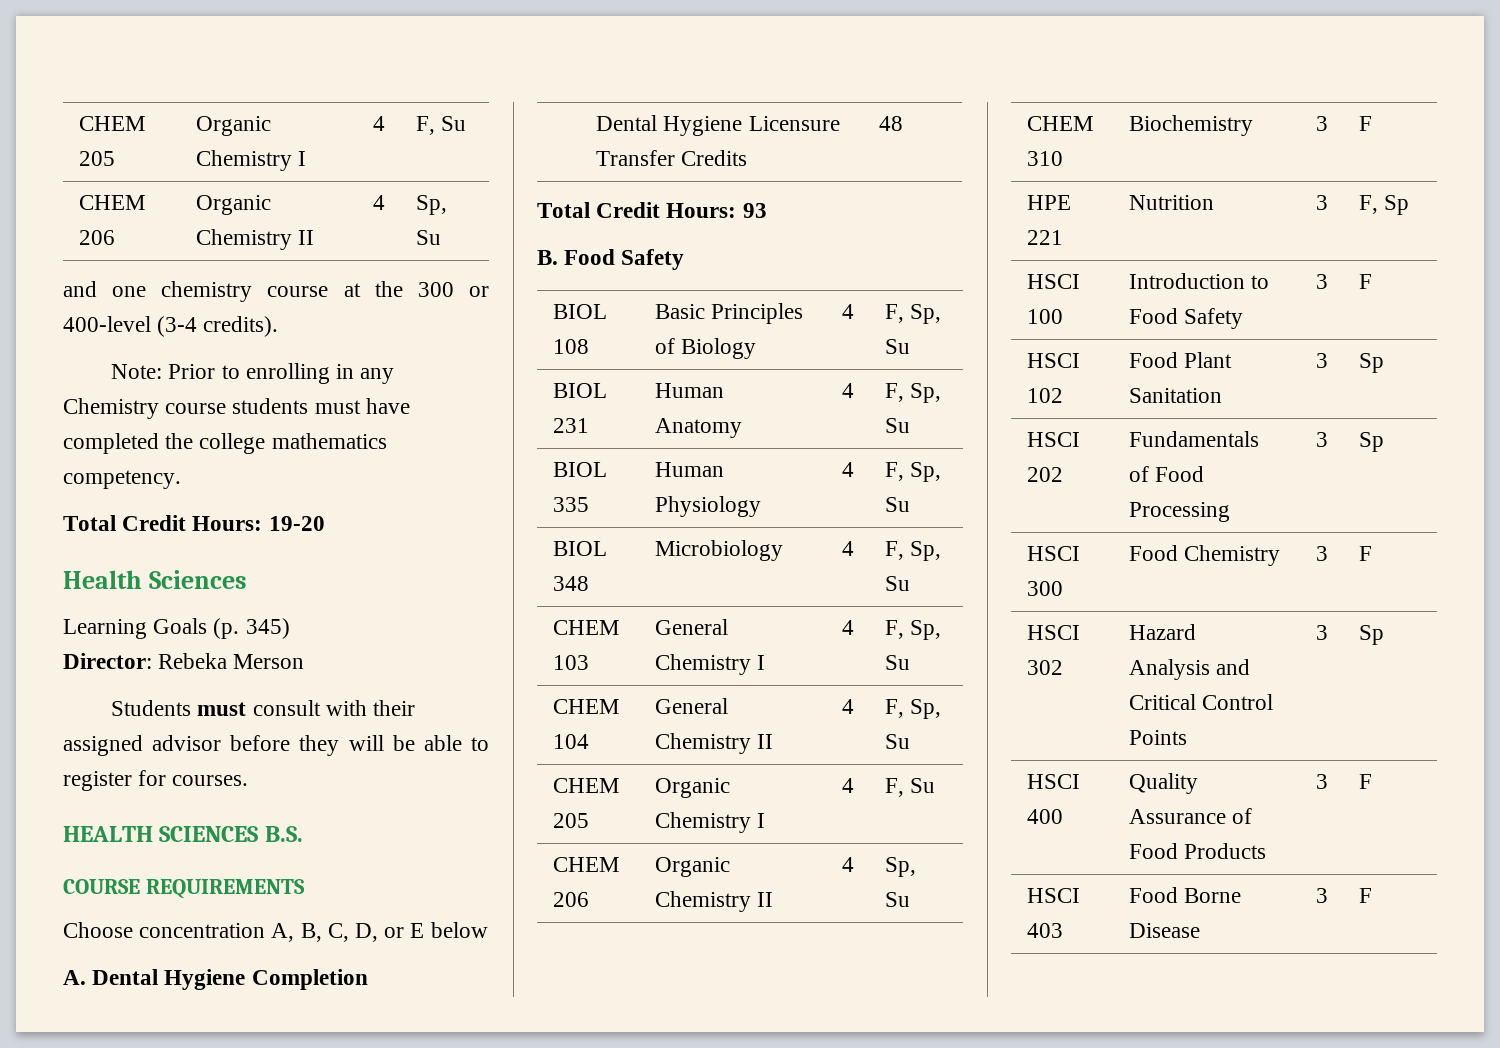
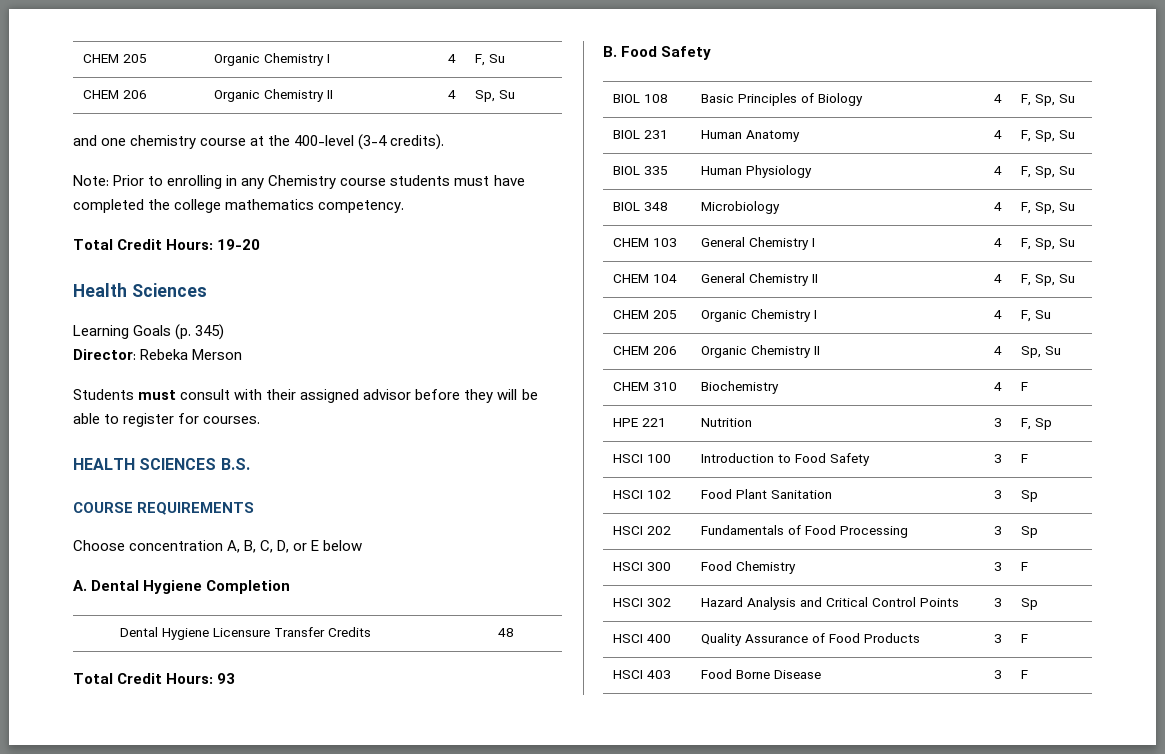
[417,282,490,297] 300 or -> (291, 140) none
[1315,116,1328,131] 3 -> [993,382,1002,391] 4

